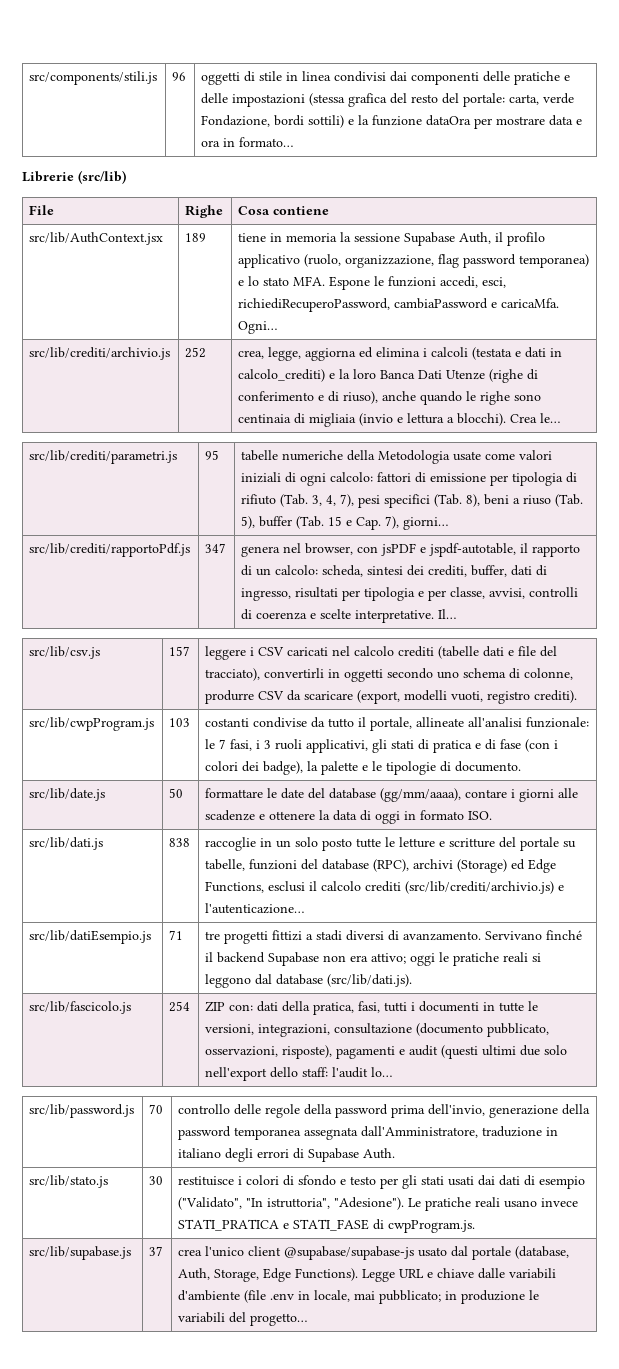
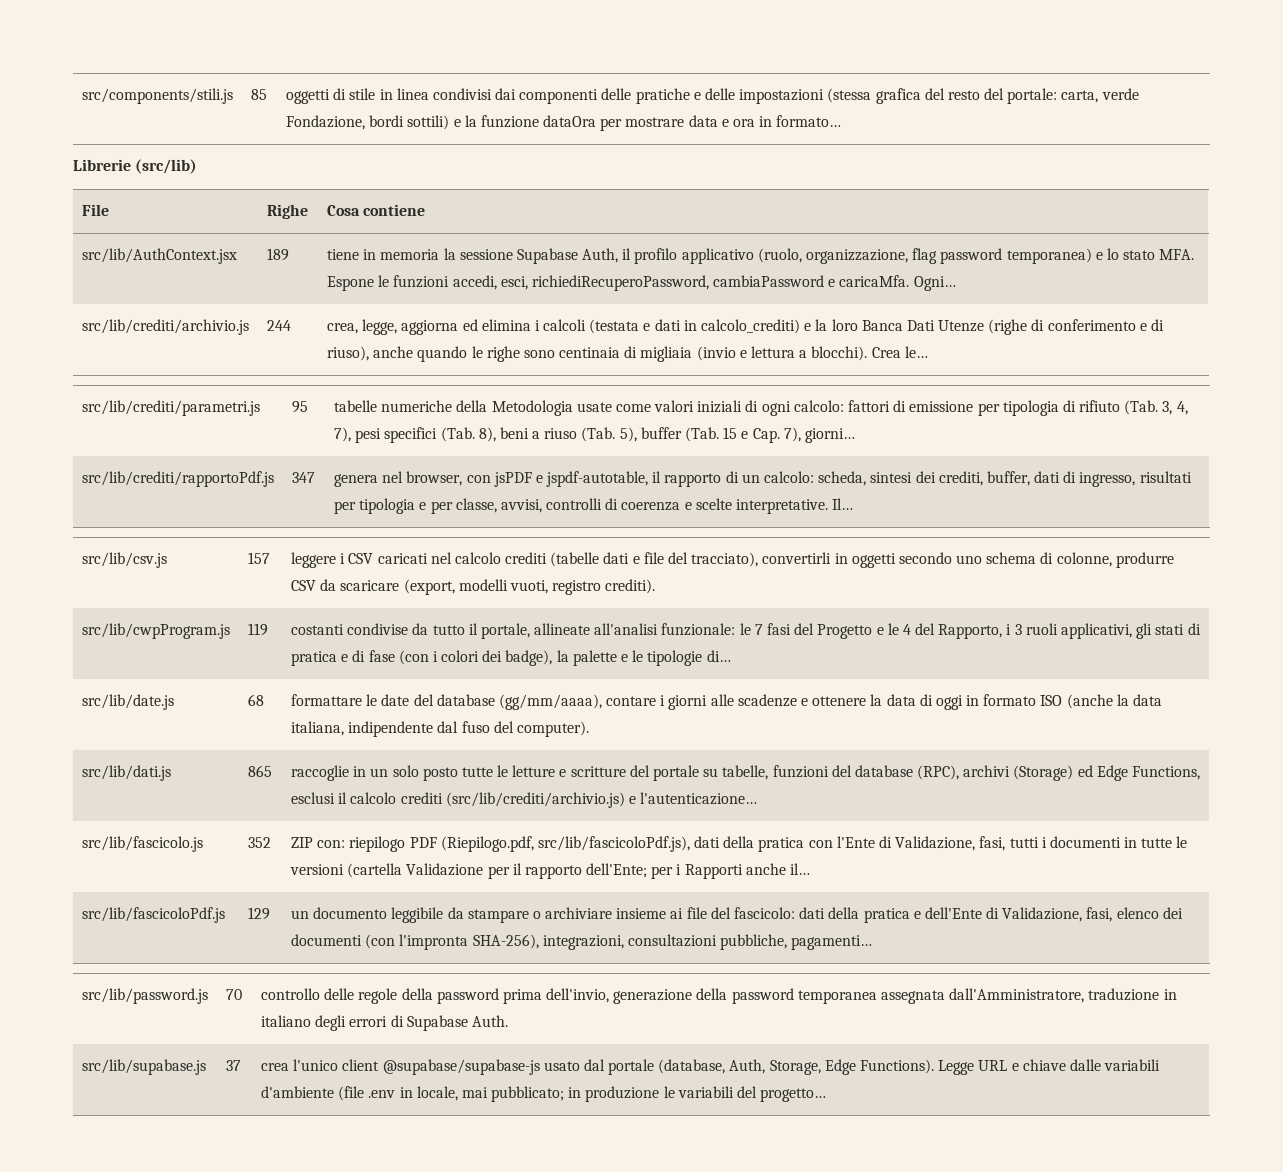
[172,72,187,81] 96 -> [250,89,267,100] 85
[185,347,207,358] 252 -> [266,320,291,331] 244
[169,718,191,727] 103 -> [247,623,268,636] 119
[230,739,253,751] fasi, -> [766,623,1003,639] fasi del Progetto e le 4 del Rapporto,
[440,761,522,772] di documento. -> [706,650,731,662] di…
[169,788,184,798] 50 -> [247,694,264,706] 68
[468,811,493,820] ISO. -> [1040,694,1163,709] [290,721,589,737] ISO (anche la data italiana, indipendente dal fuso del computer).
[169,838,191,847] 838 -> [247,765,272,777] 865
[29,930,152,944] [169,930,184,940] [205,930,583,944] [205,952,542,966] [205,974,413,988] // src/lib/datiEsempio.js | 71 | tre progetti fittizi a stadi diversi di avanzamento. Servivano finché il backend Supabase non era attivo; oggi le pratiche reali si leggono dal database (src/lib/dati.js). -> (758, 798) none
[169,1001,191,1012] 254 -> [247,837,271,848] 352
[257,1001,355,1015] dati della pratica, -> [349,836,976,852] riepilogo PDF (Riepilogo.pdf, src/lib/fascicoloPdf.js), dati della pratica con l'Ente di Validazione,
[205,1023,550,1037] [205,1045,568,1059] [205,1067,393,1081] versioni, integrazioni, consultazione (documento pubblicato, osservazioni, risposte), pagamenti e audit (questi ultimi due solo nell'export dello staff: l'audit lo… -> [289,863,810,879] [81,907,225,923] [247,907,270,920] [290,907,1183,923] [290,934,873,950] versioni (cartella Validazione per il rapporto dell'Ente; per i Rapporti anche il… // src/lib/fascicoloPdf.js | 129 | un documento leggibile da stampare o archiviare insieme ai file del fascicolo: dati della pratica e dell'Ente di Validazione, fasi, elenco dei documenti (con l'impronta SHA-256), integrazioni, consultazioni pubbliche, pagamenti…
[29,1175,109,1188] [149,1176,164,1185] [178,1175,586,1189] [178,1197,579,1211] [178,1219,476,1233] // src/lib/stato.js | 30 | restituisce i colori di sfondo e testo per gli stati usati dai dati di esempio ("Validato", "In istruttoria", "Adesione"). Le pratiche reali usano invece STATI_PRATICA e STATI_FASE di cwpProgram.js. -> (508, 1021) none

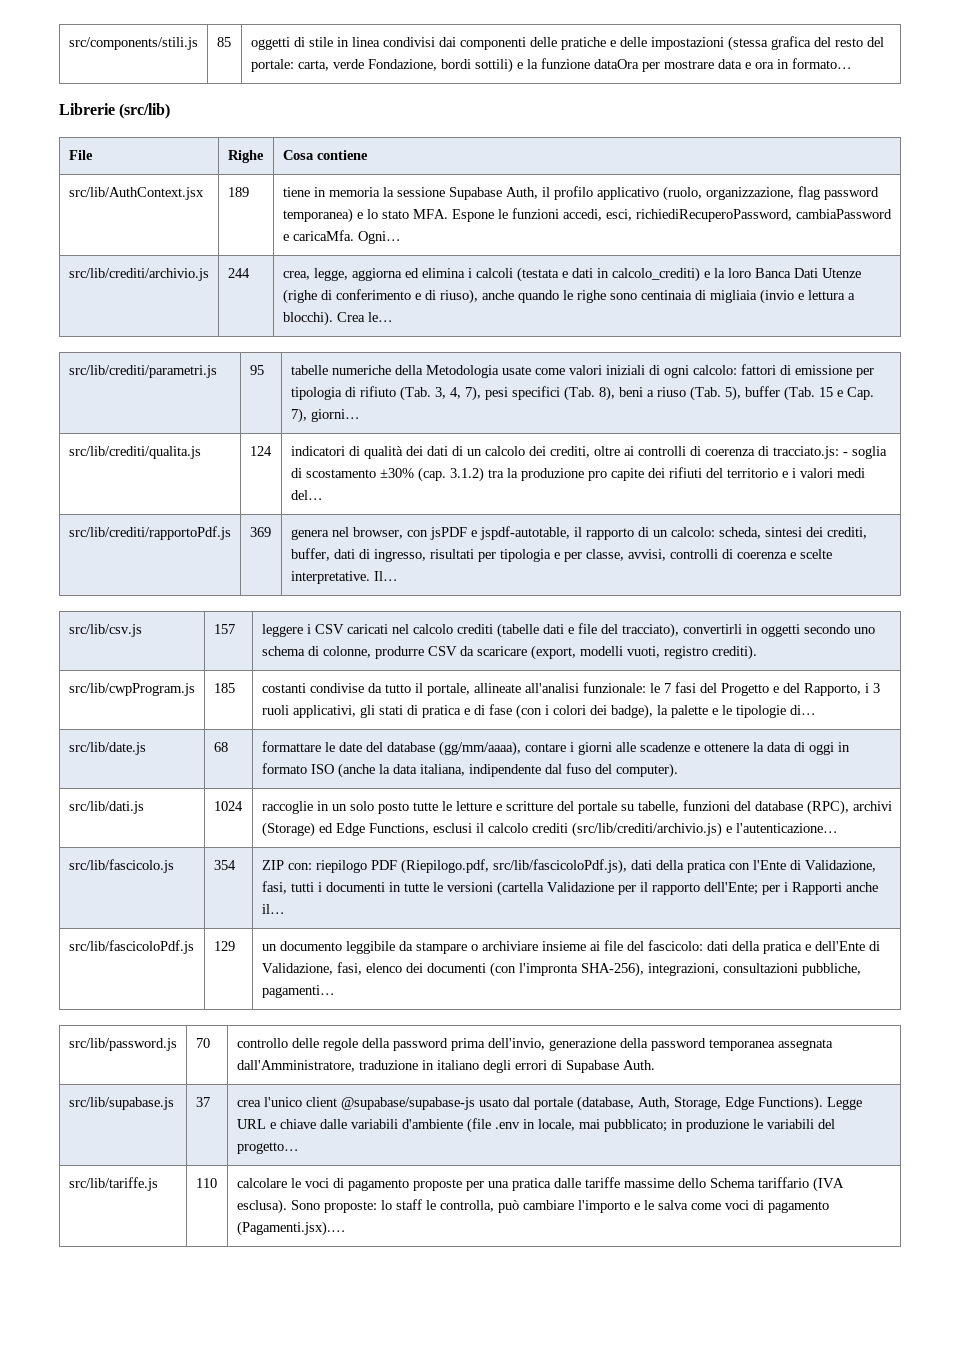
(855, 435) none -> [68,446,201,459] [249,446,272,456] [290,446,887,459] [290,467,865,482] [290,490,323,500] // src/lib/crediti/qualita.js | 124 | indicatori di qualità dei dati di un calcolo dei crediti, oltre ai controlli di coerenza di tracciato.js: - soglia di scostamento ±30% (cap. 3.1.2) tra la produzione pro capite dei rifiuti del territorio e i valori medi del…
[291,472,315,483] 347 -> [249,527,271,537] 369
[247,623,268,636] 119 -> [213,683,235,693] 185
[887,623,911,635] le 4 -> (779, 689) none
[247,765,272,777] 865 -> [213,801,243,811] 1024
[247,837,271,848] 352 -> [213,860,236,870] 354
(827, 1095) none -> [68,1177,158,1191] [195,1178,217,1188] [236,1177,844,1192] [236,1199,829,1214] [236,1221,346,1236] // src/lib/tariffe.js | 110 | calcolare le voci di pagamento proposte per una pratica dalle tariffe massime dello Schema tariffario (IVA esclusa). Sono proposte: lo staff le controlla, può cambiare l'importo e le salva come voci di pagamento (Pagamenti.jsx).…

